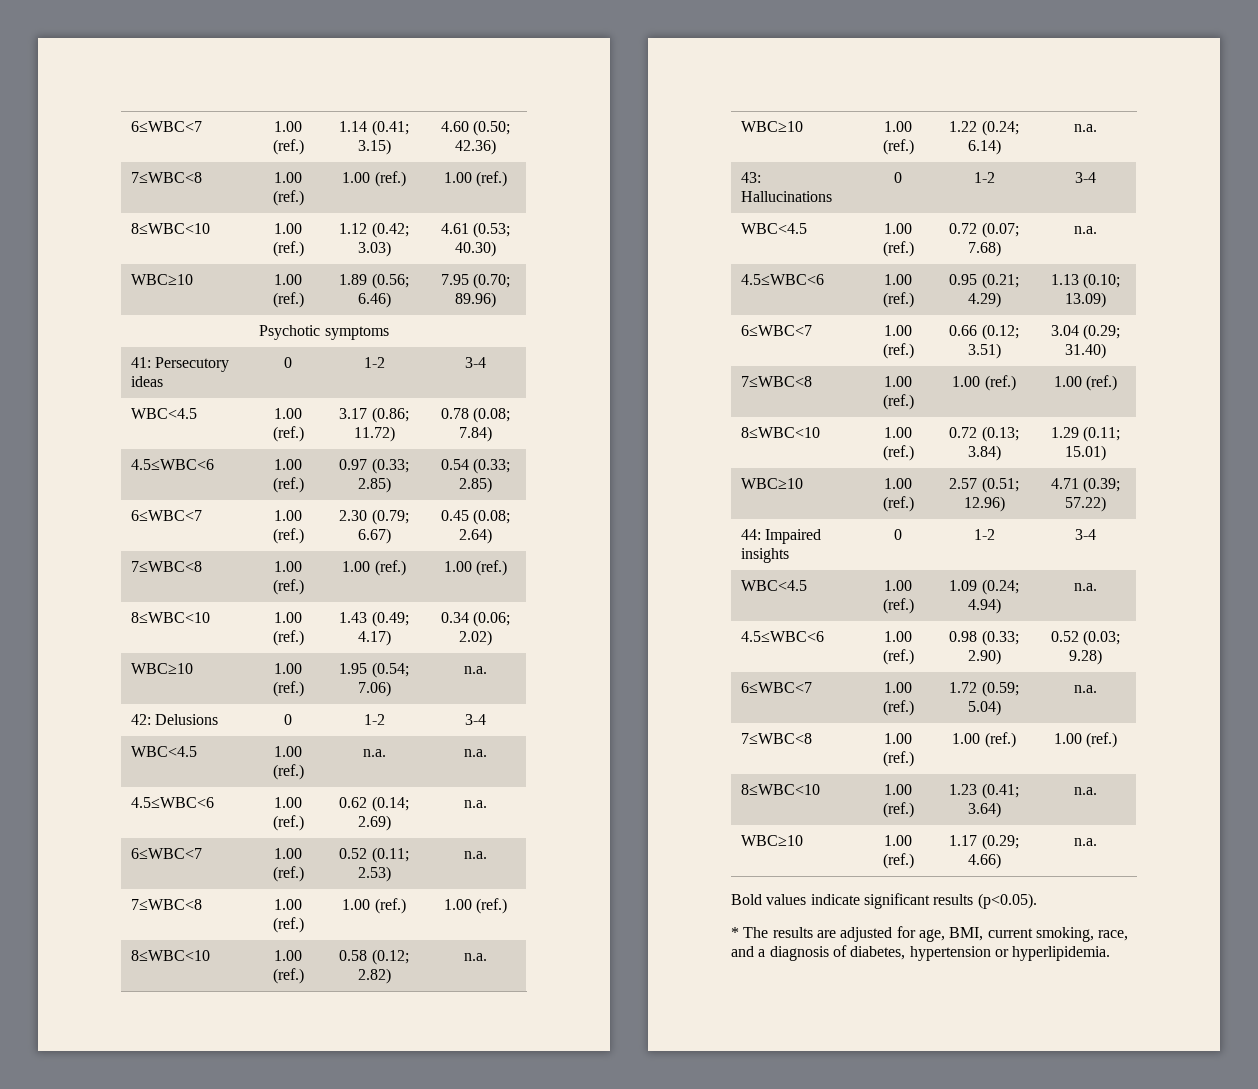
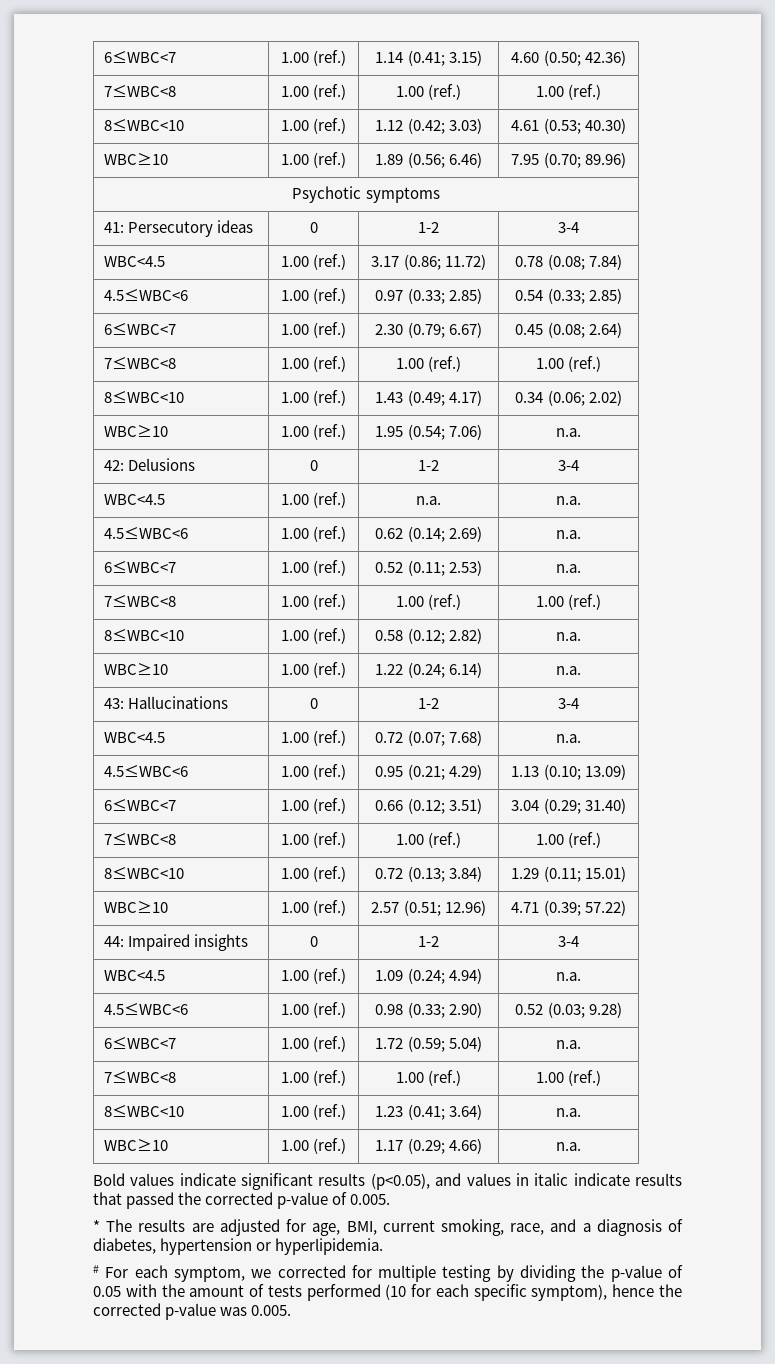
[977,893,1037,909] (p<0.05). -> [370,1173,683,1190] [93,1192,391,1209] (p<0.05), and values in italic indicate results that passed the corrected p-value of 0.005.
(1111, 953) none -> [93,1265,683,1282] [93,1284,682,1301] [93,1303,292,1320] // # For each symptom, we corrected for multiple testing by dividing the p-value of 0.05 with the amount of tests performed (10 for each specific symptom), hence the corrected p-value was 0.005.

